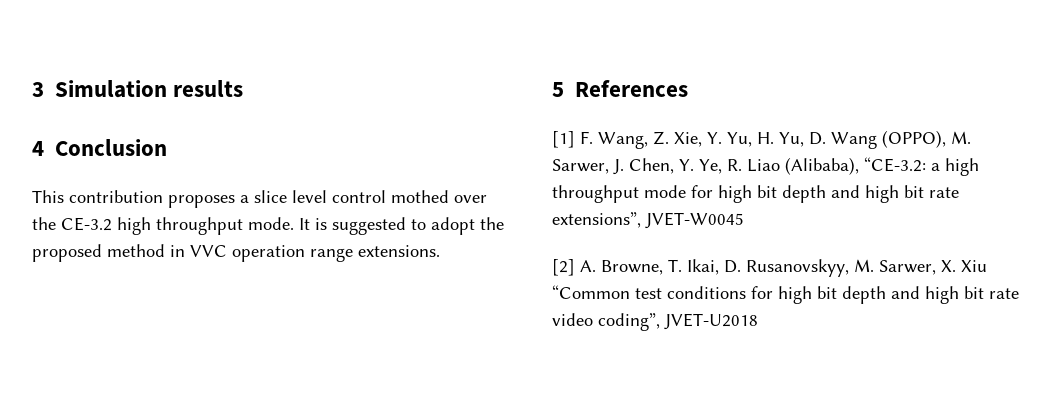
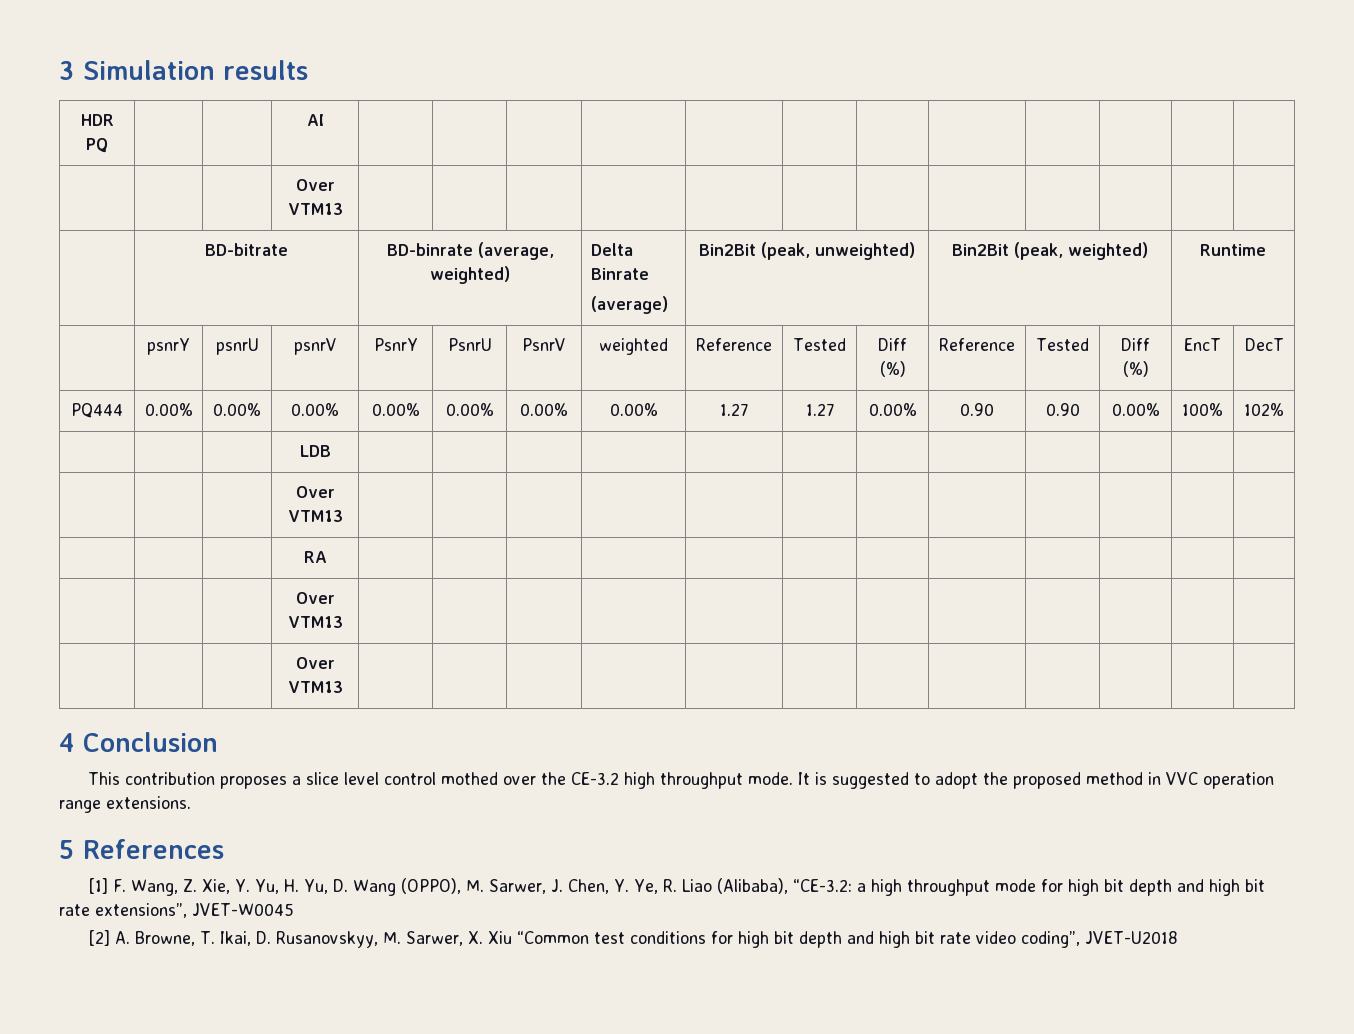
(244, 88) none -> [80,114,114,126] [86,138,108,153] [306,114,324,126] [295,179,335,191] [287,203,343,215] [205,243,288,256] [386,242,554,260] [430,266,510,284] [590,243,633,256] [590,268,649,280] [590,296,668,314] [699,242,915,260] [952,242,1148,260] [1200,244,1266,256] [147,338,190,355] [215,338,259,355] [293,338,337,355] [373,338,418,351] [447,338,492,351] [522,338,566,351] [599,338,668,355] [696,338,772,351] [793,338,847,351] [878,338,907,351] [879,361,906,377] [939,338,1015,351] [1036,338,1090,351] [1121,338,1150,351] [1122,361,1149,377] [1184,338,1221,351] [1244,338,1284,351] [71,403,123,418] [144,403,193,416] [213,403,261,416] [291,403,339,416] [371,403,420,416] [445,403,494,416] [520,403,568,416] [609,403,658,416] [720,403,748,416] [805,403,834,416] [868,403,917,416] [960,403,994,416] [1045,403,1080,416] [1111,403,1160,416] [1182,403,1223,416] [1244,403,1284,416] [299,445,331,457] [295,486,335,498] [287,510,343,522] [303,551,327,563] [295,592,335,604] [287,616,343,628] [295,657,335,669] [287,681,343,693] // HDR PQ | | | AI | | | | | | | | | | | | // | | | Over VTM13 | | | | | | | | | | | | // | BD-bitrate | BD-binrate (average, weighted) | Delta Binrate // (average) | Bin2Bit (peak, unweighted) | Bin2Bit (peak, weighted) | Runtime // | psnrY | psnrU | psnrV | PsnrY | PsnrU | PsnrV | weighted | Reference | Tested | Diff (%) | Reference | Tested | Diff (%) | EncT | DecT // PQ444 | 0.00% | 0.00% | 0.00% | 0.00% | 0.00% | 0.00% | 0.00% | 1.27 | 1.27 | 0.00% | 0.90 | 0.90 | 0.00% | 100% | 102% // | | | LDB | | | | | | | | | | | | // | | | Over VTM13 | | | | | | | | | | | | // | | | RA | | | | | | | | | | | | // | | | Over VTM13 | | | | | | | | | | | | // | | | Over VTM13 | | | | | | | | | | | |

